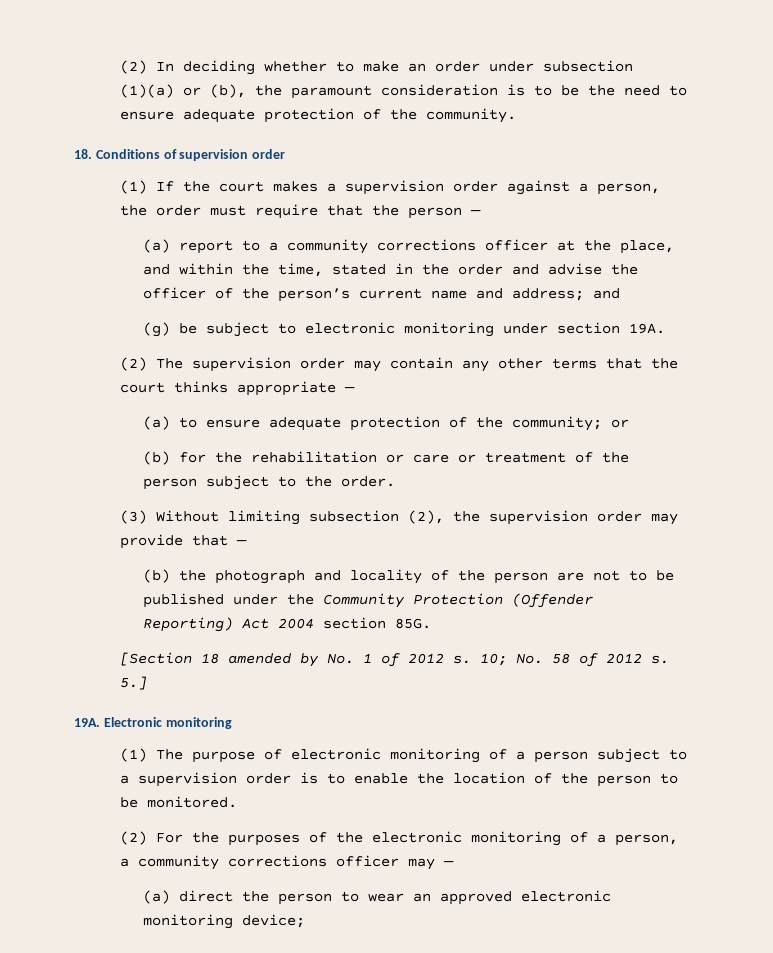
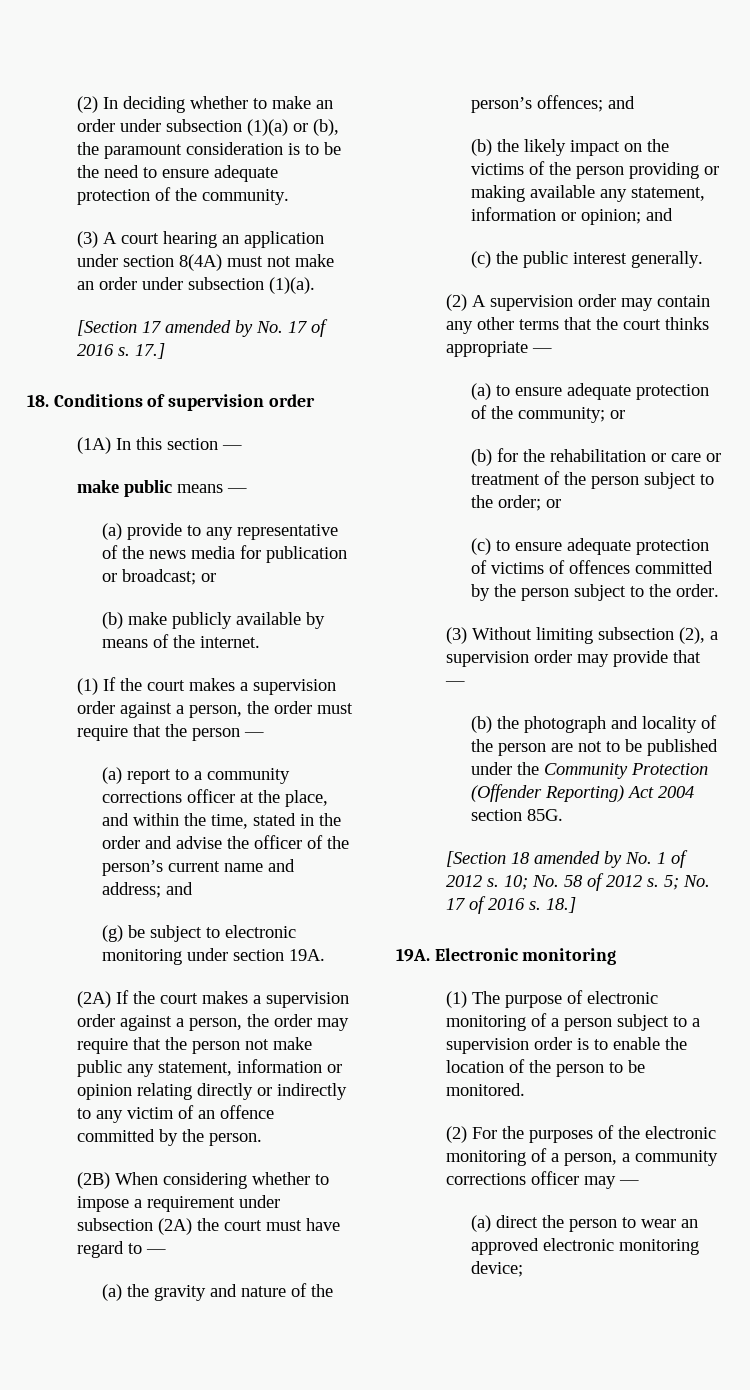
(516, 115) none -> [77,231,325,248] [77,254,335,271] [77,277,316,294] [77,319,329,337] [77,343,166,359] // (3) A court hearing an application under section 8(4A) must not make an order under subsection (1)(a). // [Section 17 amended by No. 17 of 2016 s. 17.]
(286, 154) none -> [77,437,243,454] [77,480,248,497] [102,523,339,540] [102,545,348,563] [102,569,217,585] [102,612,326,629] [102,634,261,648] // (1A) In this section — // make public means — // (a) provide to any representative of the news media for publication or broadcast; or // (b) make publicly available by means of the internet.
[119,357,183,371] // (2) The -> [77,990,350,1008] [77,1014,350,1031] [77,1037,313,1054] [77,1059,343,1077] [77,1083,348,1100] [77,1105,275,1123] [77,1129,263,1146] [77,1172,330,1189] [77,1195,281,1212] [77,1218,341,1235] [77,1241,167,1258] [102,1283,334,1301] [471,95,636,113] [471,139,670,156] [471,161,720,179] [471,185,706,202] [471,207,674,225] [471,251,704,268] [446,294,487,311] // (2A) If the court makes a supervision order against a person, the order may require that the person not make public any statement, information or opinion relating directly or indirectly to any victim of an offence committed by the person. // (2B) When considering whether to impose a requirement under subsection (2A) the court must have regard to — // (a) the gravity and nature of the person’s offences; and // (b) the likely impact on the victims of the person providing or making available any statement, information or opinion; and // (c) the public interest generally. // (2) A
(332, 481) none -> [498,495,562,511] [471,538,710,555] [471,560,714,574] [471,584,672,601] order; or // (c) to ensure adequate protection of victims of offences committed by the person subject to the
[452,511,480,522] the -> [710,631,719,640] a
[119,676,147,690] 5.] -> [664,875,711,890] [446,896,577,914] 5; No. 17 of 2016 s. 18.]

